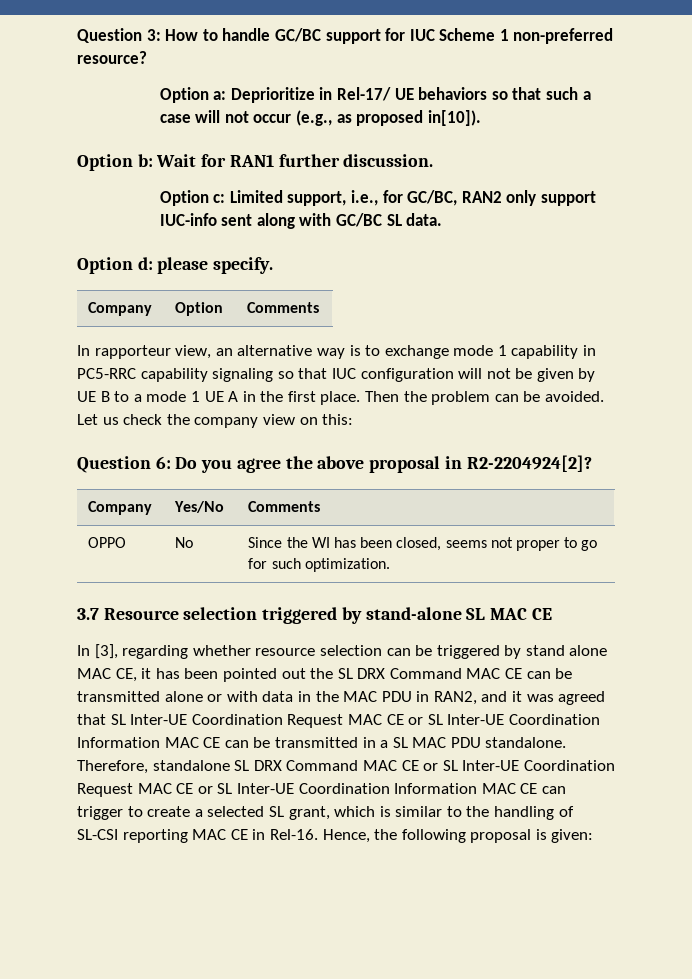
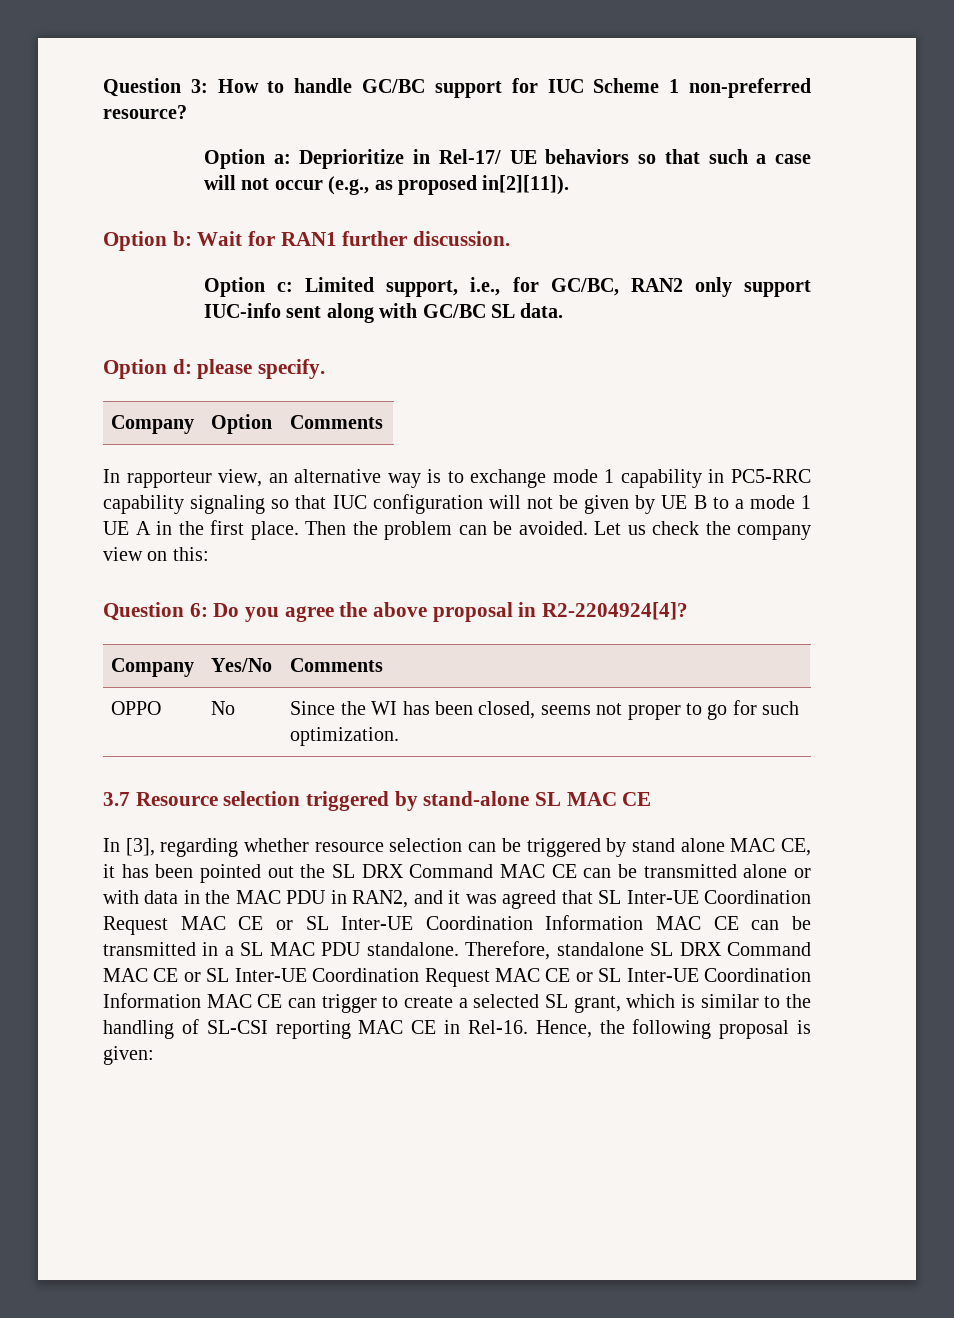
[427,110,481,126] in[10]). -> [482,175,570,195] in[2][11]).
[466,455,592,472] R2-2204924[2]? -> [542,602,689,620] R2-2204924[4]?

